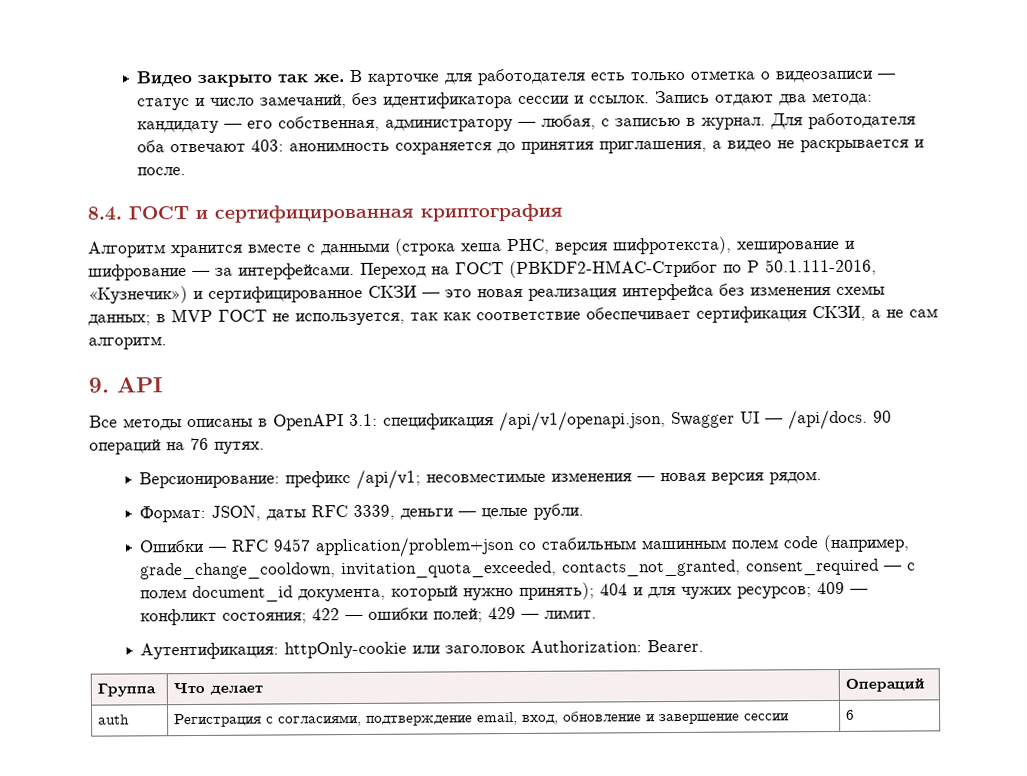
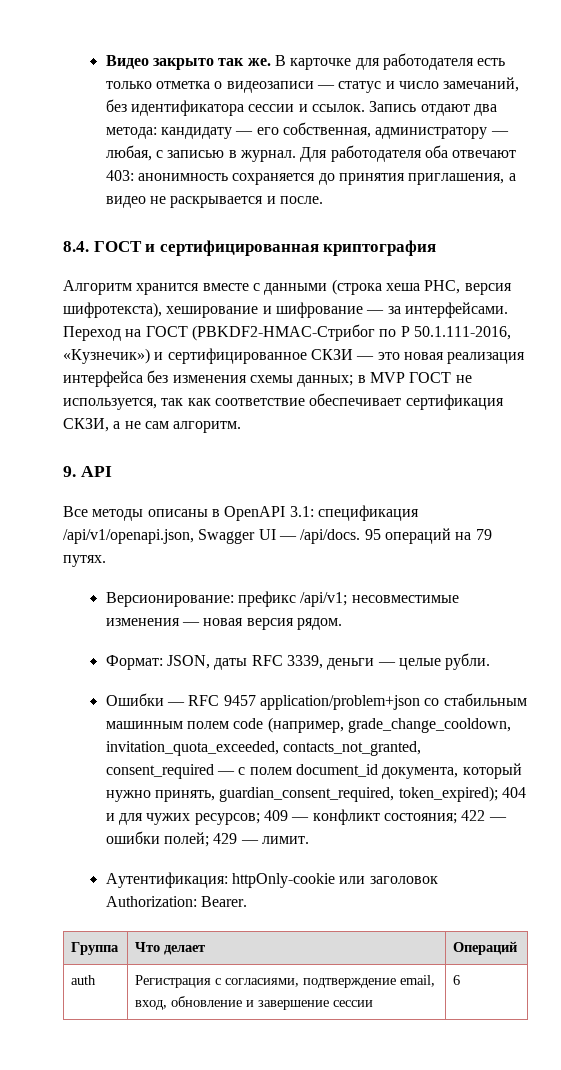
[873,410,892,423] 90 -> [364,529,381,540] 95
[190,437,209,451] 76 -> [475,529,492,540] 79
[519,582,596,600] принять); -> [154,786,498,802] принять, guardian_consent_required, token_expired);

